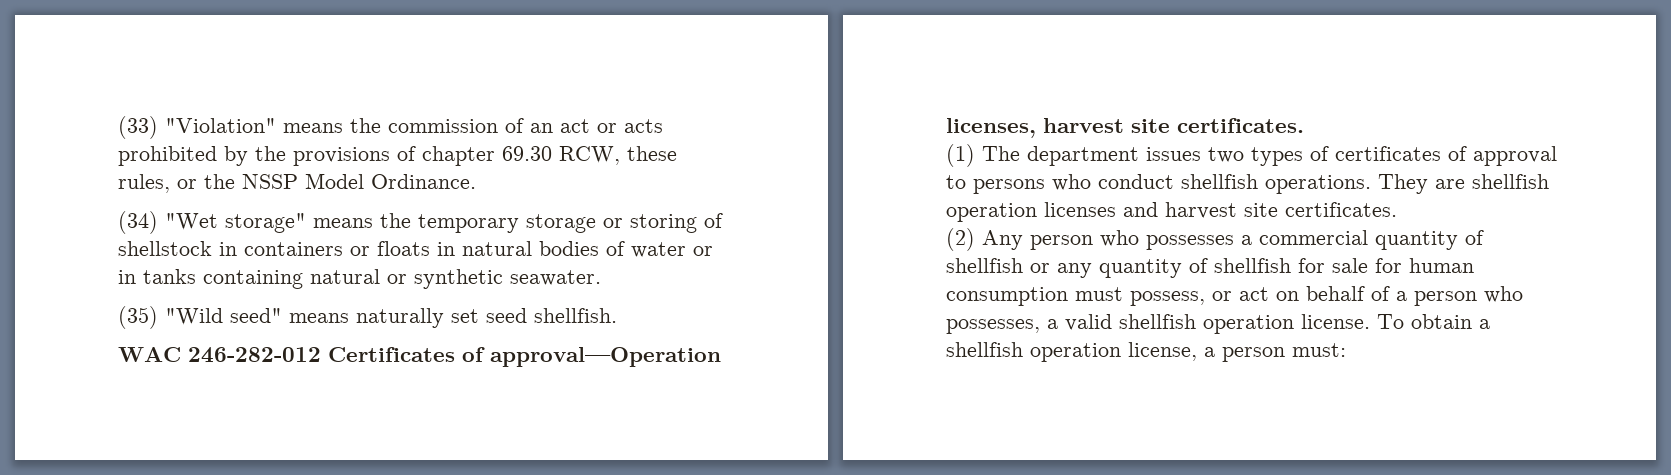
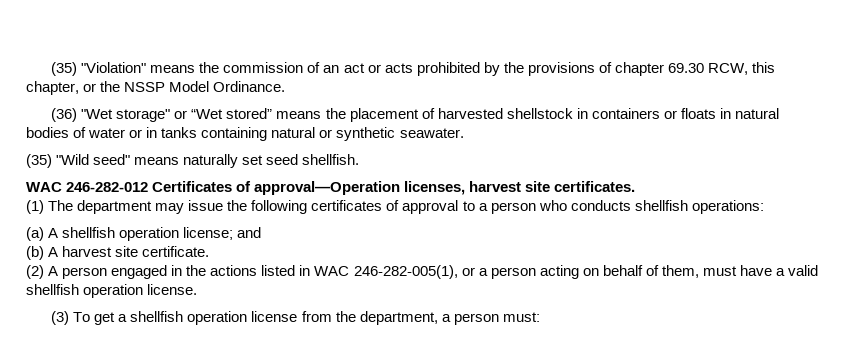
[118,116,158,139] (33) -> [51,62,78,76] (35)
[627,146,677,161] [118,174,170,193] these rules, -> [752,62,776,73] [26,81,79,95] this chapter,
[118,211,158,234] (34) -> [51,108,78,122] (36)
[313,213,723,233] means the temporary storage or storing of -> [174,108,503,122] or “Wet stored” means the placement of harvested
[1146,146,1557,166] [946,174,1549,194] [946,202,1116,222] issues two types of certificates of approval to persons who conduct shellfish operations. They are shellfish operation licenses -> [155,200,764,214] [26,227,234,241] may issue the following certificates of approval to a person who conducts shellfish operations: // (a) A shellfish operation license;
[1165,202,1397,219] harvest site certificates. -> [26,246,210,260] // (b) A harvest site certificate.
[982,230,1484,250] [946,258,1474,278] [946,286,1523,306] [946,319,1040,334] Any person who possesses a commercial quantity of shellfish or any quantity of shellfish for sale for human consumption must possess, or act on behalf of a person who possesses, -> [48,265,772,279] A person engaged in the actions listed in WAC 246-282-005(1), or a person acting on behalf of them, must have
[1377,314,1490,329] [946,342,1197,362] To obtain a shellfish operation license, -> [51,311,438,325] // (3) To get a shellfish operation license from the department,

